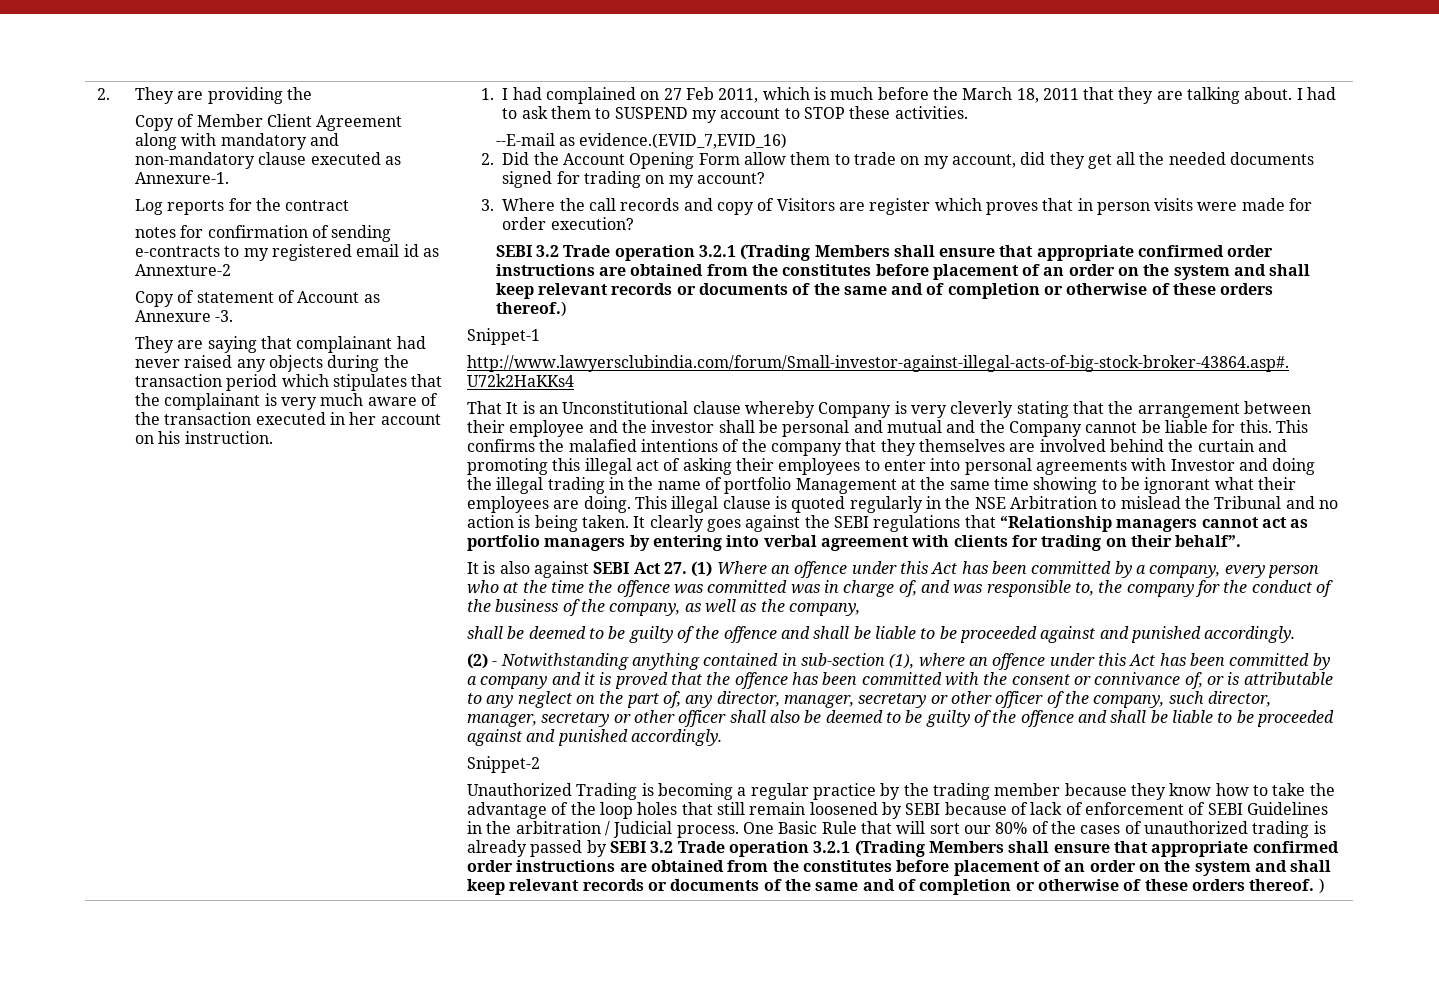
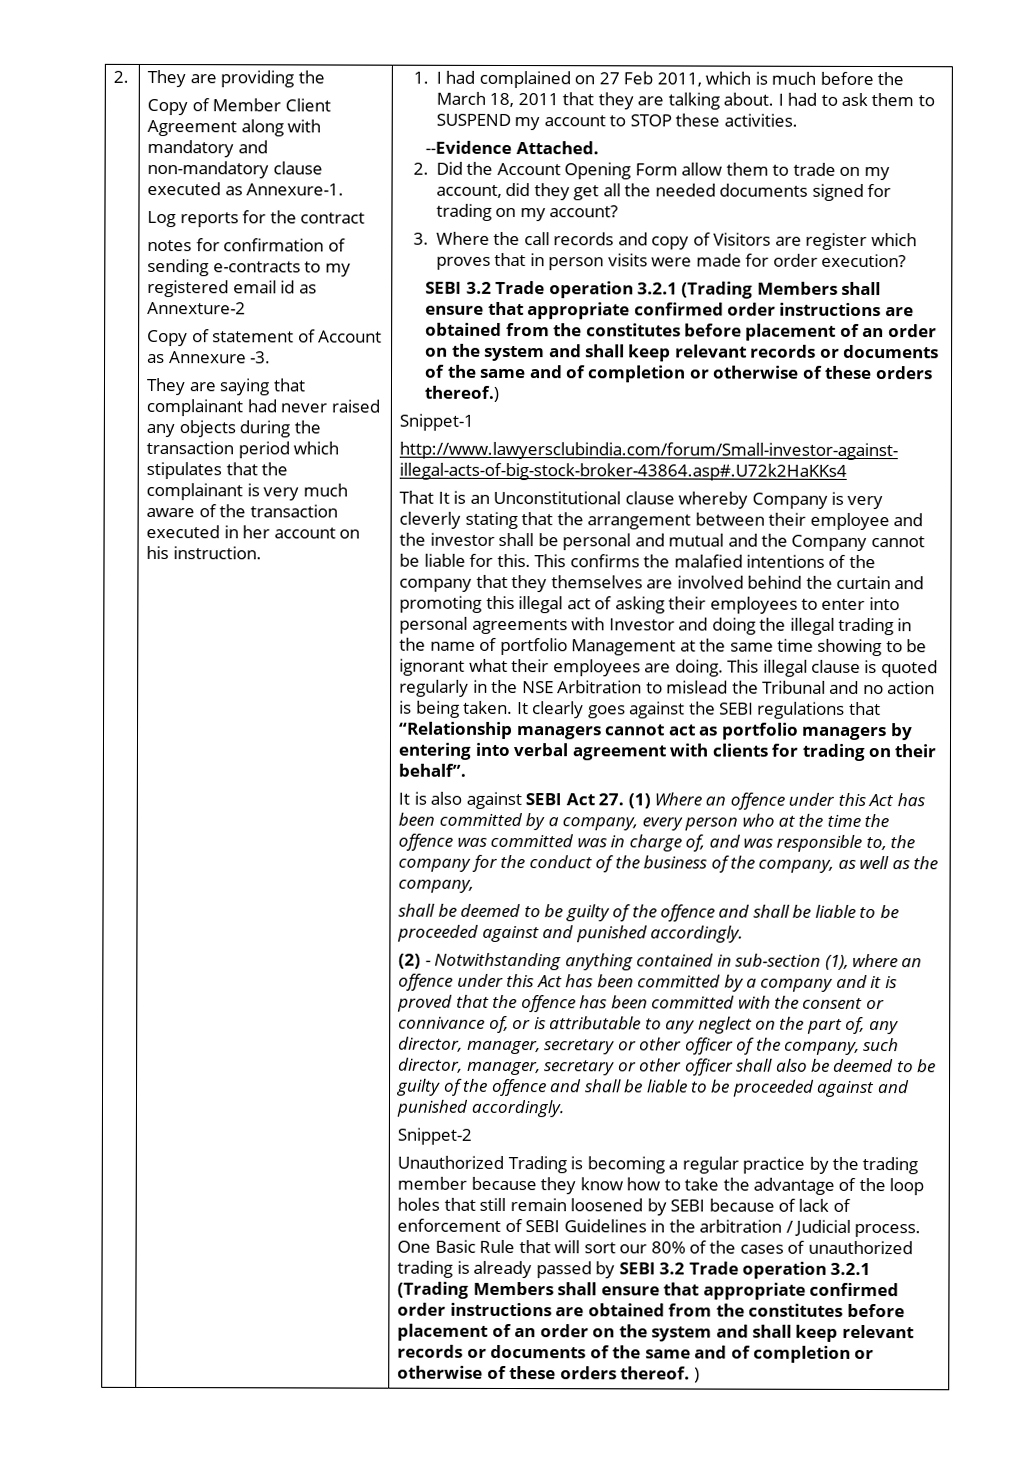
[495,133,788,149] --E-mail as evidence.(EVID_7,EVID_16) -> [425,140,599,155] --Evidence Attached.

